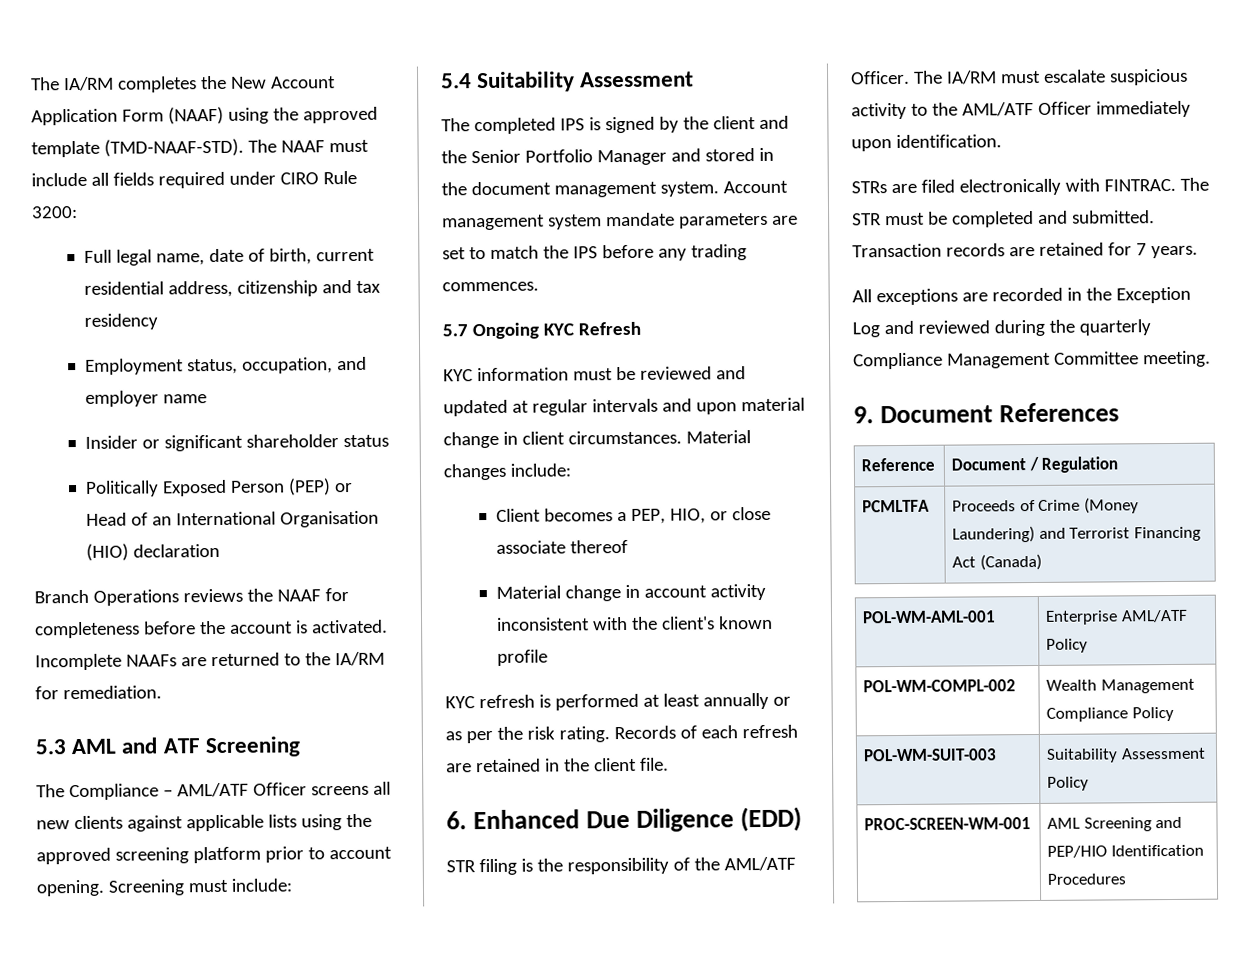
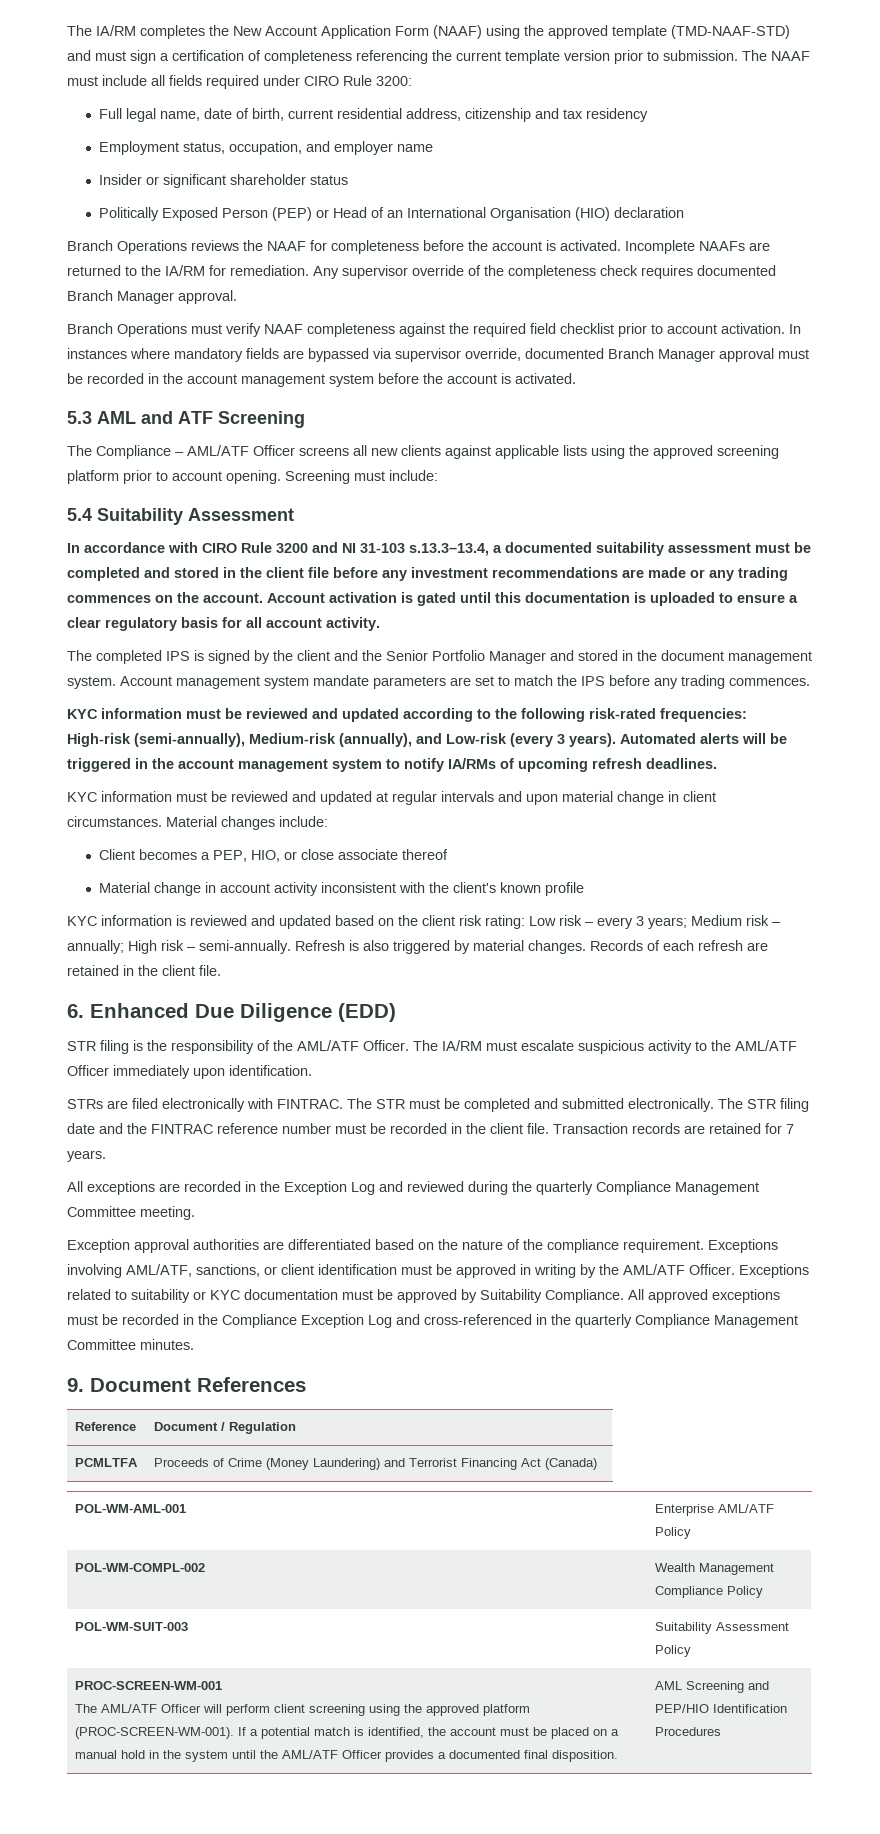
[103,138,244,157] (TMD-NAAF-STD). -> [671,25,790,39] [67,50,738,64] (TMD-NAAF-STD) and must sign a certification of completeness referencing the current template version prior to submission.
(162, 692) none -> [313,265,776,279] [67,290,237,304] [67,323,801,337] [67,348,809,362] [67,373,576,387] Any supervisor override of the completeness check requires documented Branch Manager approval. // Branch Operations must verify NAAF completeness against the required field checklist prior to account activation. In instances where mandatory fields are bypassed via supervisor override, documented Branch Manager approval must be recorded in the account management system before the account is activated.
(695, 79) none -> [67,542,811,556] [67,567,788,581] [67,592,798,606] [67,617,380,631] // In accordance with CIRO Rule 3200 and NI 31-103 s.13.3–13.4, a documented suitability assessment must be completed and stored in the client file before any investment recommendations are made or any trading commences on the account. Account activation is gated until this documentation is uploaded to ensure a clear regulatory basis for all account activity.
[442,321,641,340] 5.7 Ongoing KYC Refresh -> [67,708,747,722] [67,733,787,747] [67,758,717,772] KYC information must be reviewed and updated according to the following risk-rated frequencies: High-risk (semi-annually), Medium-risk (annually), and Low-risk (every 3 years). Automated alerts will be triggered in the account management system to notify IA/RMs of upcoming refresh deadlines.
[478,692,791,711] [445,726,610,744] refresh is performed at least annually or as per the risk rating. -> [101,915,781,929] [67,940,586,954] information is reviewed and updated based on the client risk rating: Low risk – every 3 years; Medium risk – annually; High risk – semi-annually. Refresh is also triggered by material changes.
[1071,210,1155,224] submitted. -> [562,1098,809,1112] [67,1123,549,1134] submitted electronically. The STR filing date and the FINTRAC reference number must be recorded in the client file.
(1211, 359) none -> [67,1239,778,1253] [67,1264,809,1278] [67,1289,780,1303] [67,1314,798,1328] [67,1339,194,1350] // Exception approval authorities are differentiated based on the nature of the compliance requirement. Exceptions involving AML/ATF, sanctions, or client identification must be approved in writing by the AML/ATF Officer. Exceptions related to suitability or KYC documentation must be approved by Suitability Compliance. All approved exceptions must be recorded in the Compliance Exception Log and cross-referenced in the quarterly Compliance Management Committee minutes.
(1032, 824) none -> [75,1704,531,1716] [75,1727,620,1739] [75,1750,619,1762] // The AML/ATF Officer will perform client screening using the approved platform (PROC-SCREEN-WM-001). If a potential match is identified, the account must be placed on a manual hold in the system until the AML/ATF Officer provides a documented final disposition.

